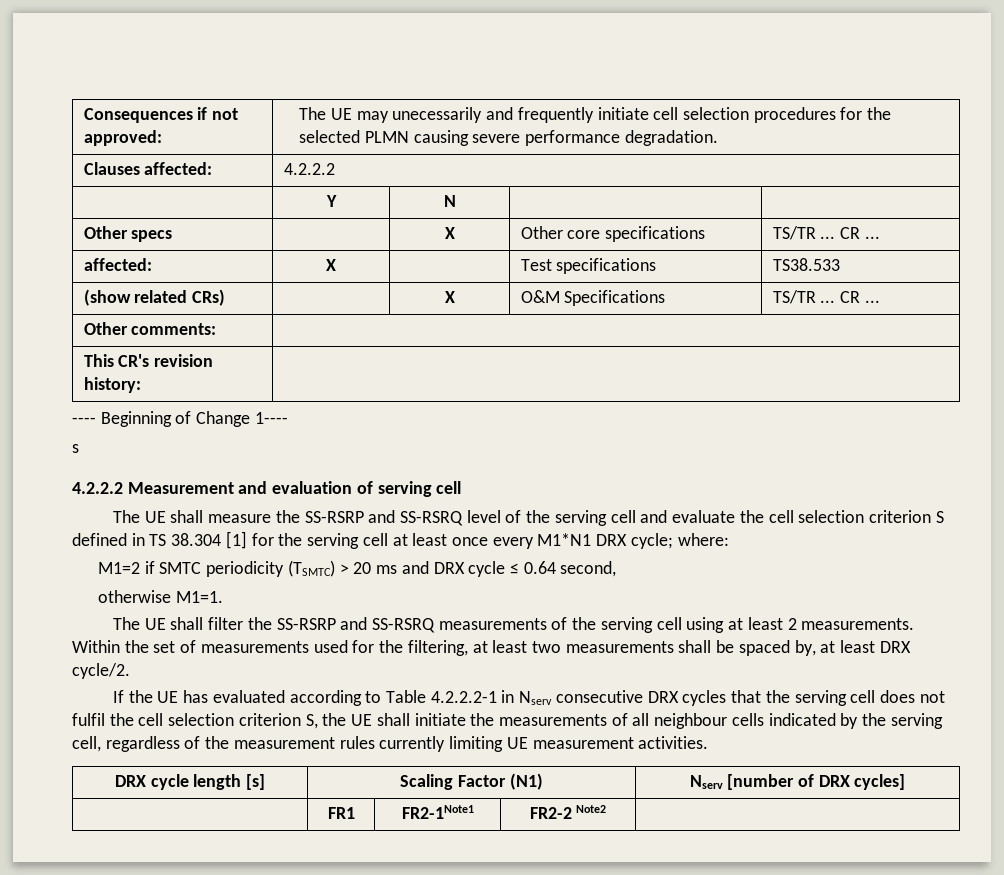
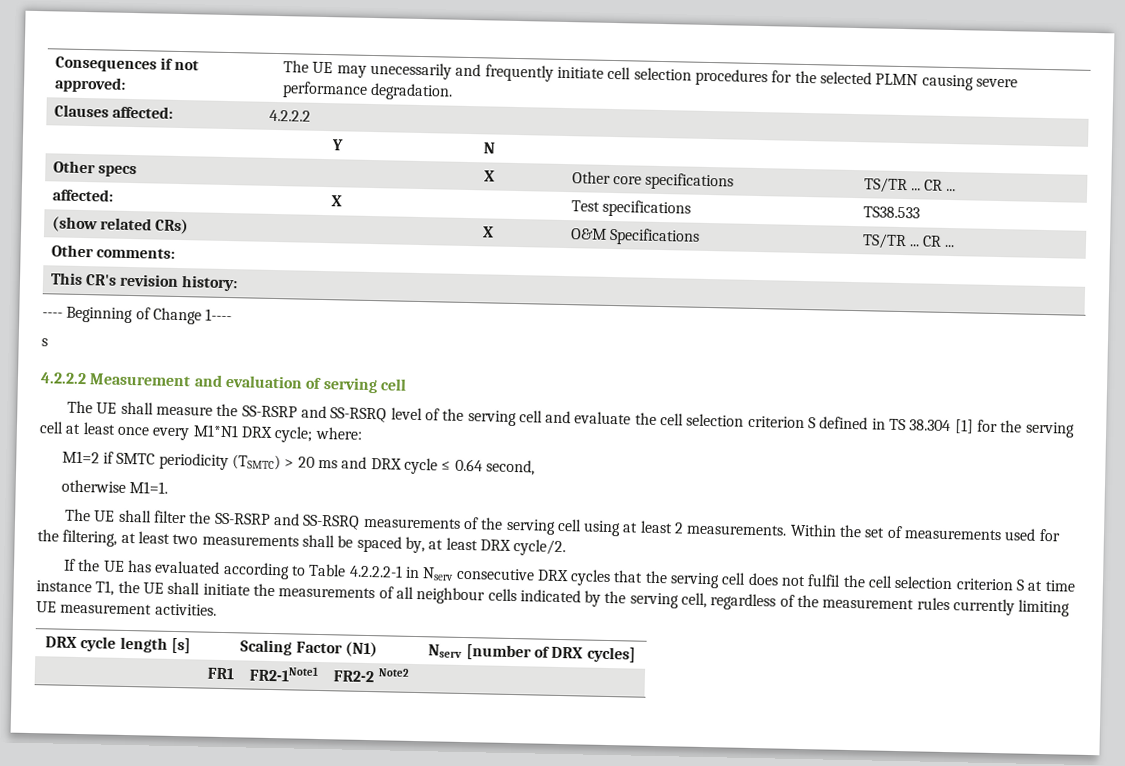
[305,714,318,729] S, -> [1016,579,1076,592] [36,580,115,596] S at time instance T1,

